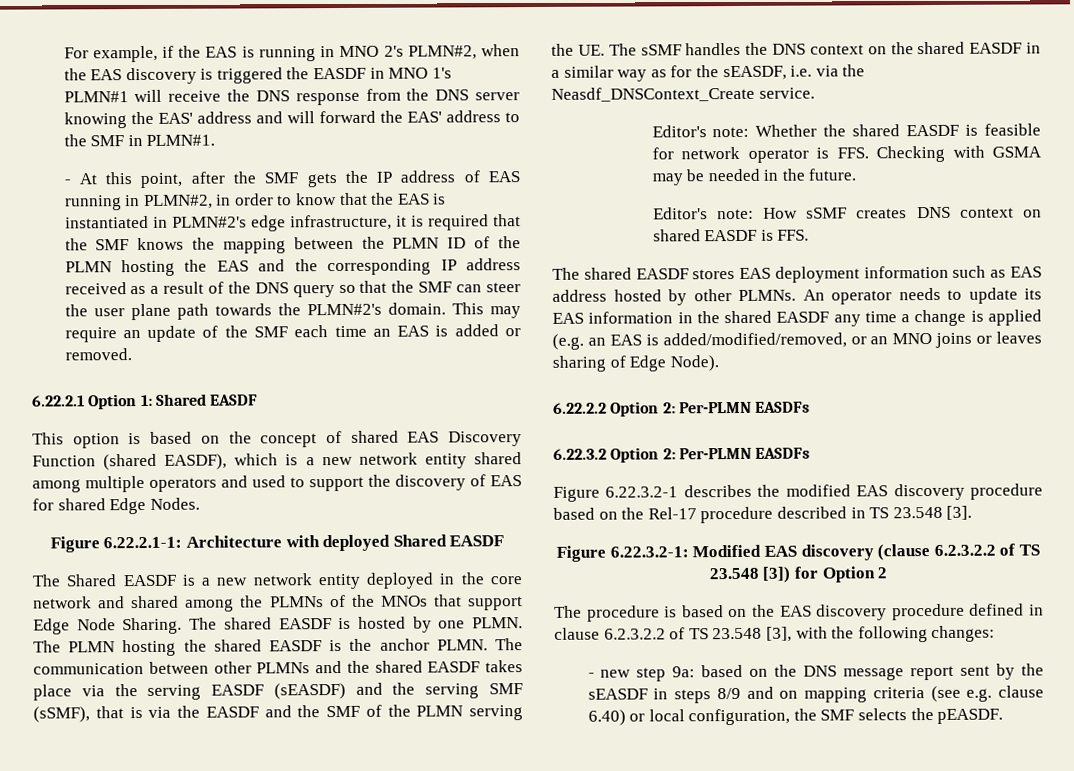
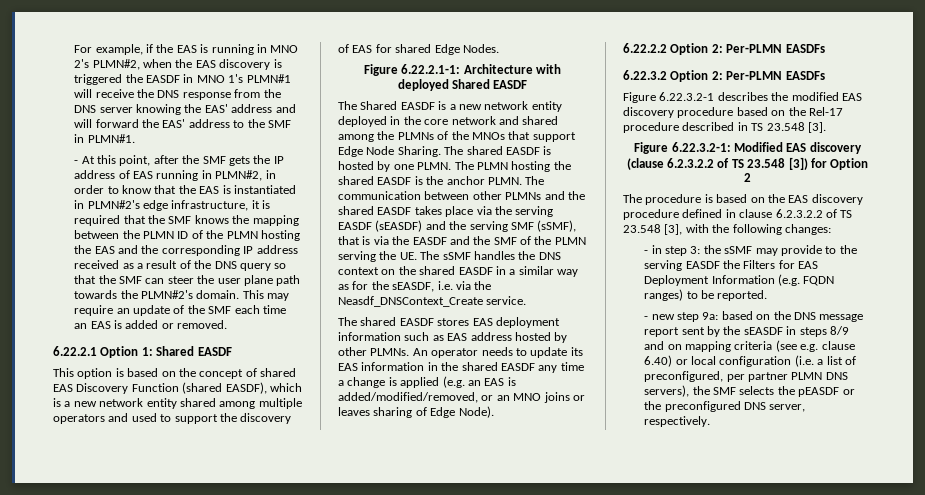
[651,123,1041,138] [651,145,1042,163] [651,168,857,186] [652,206,1042,220] [652,229,810,242] // Editor's note: Whether the shared EASDF is feasible for network operator is FFS. Checking with GSMA may be needed in the future. // Editor's note: How sSMF creates DNS context on shared EASDF is FFS. -> (527, 300) none
(996, 634) none -> [644,245,857,256] [644,260,819,271] [644,274,835,286] [644,289,768,301] // - in step 3: the sSMF may provide to the serving EASDF the Filters for EAS Deployment Information (e.g. FQDN ranges) to be reported.
[688,707,1004,726] configuration, the SMF selects the pEASDF. -> [719,355,856,367] [644,371,848,382] [644,385,855,397] [644,401,806,412] [644,416,711,427] configuration (i.e. a list of preconfigured, per partner PLMN DNS servers), the SMF selects the pEASDF or the preconfigured DNS server, respectively.

